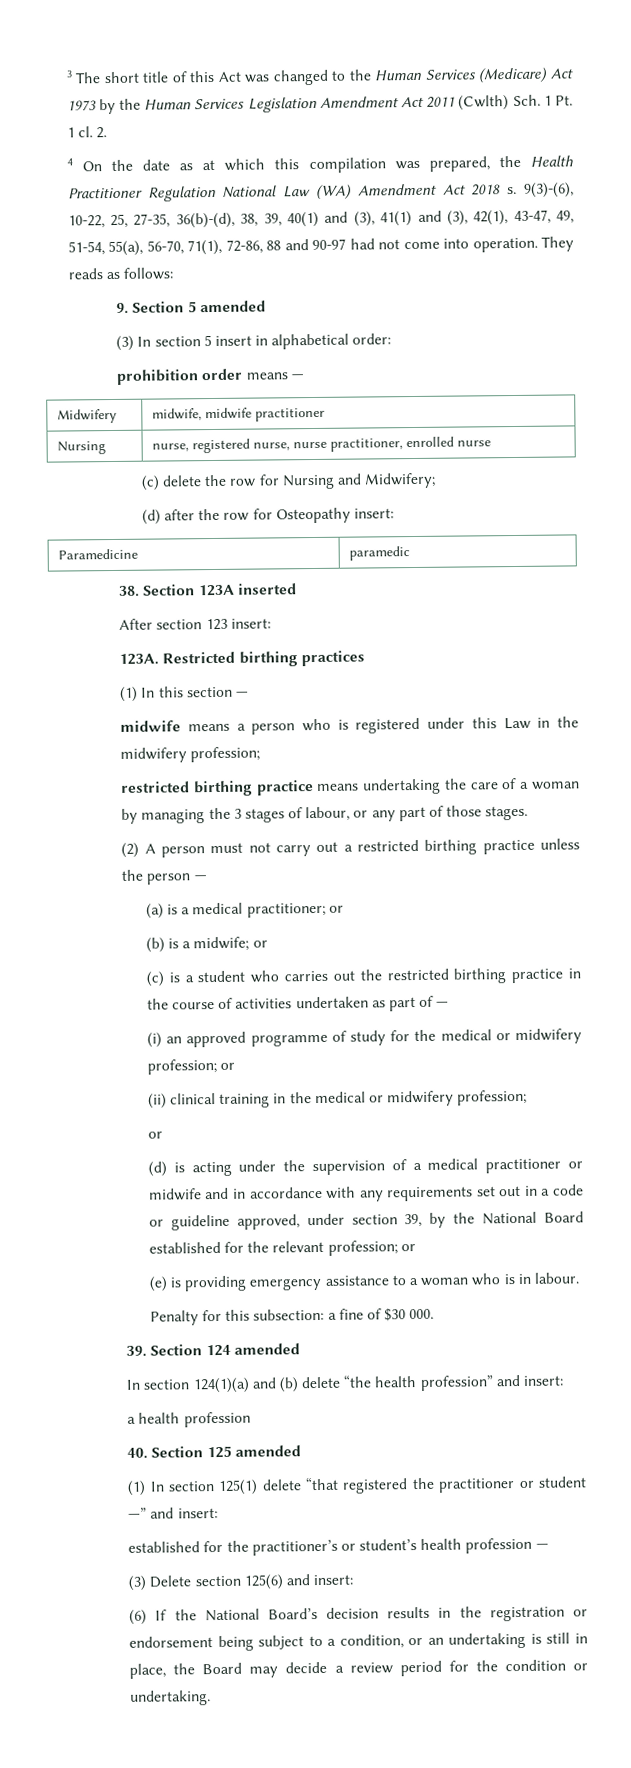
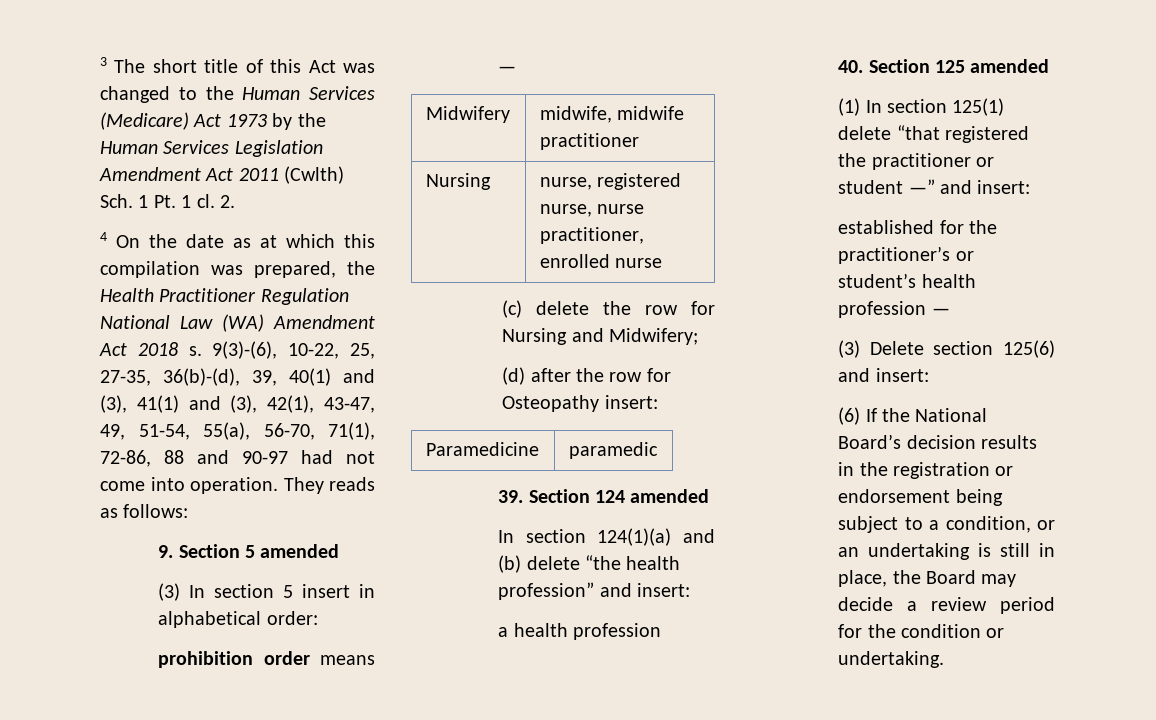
[240,213,259,227] 38, -> (241, 377) none
[119,583,297,597] [119,618,271,631] [119,650,365,667] [120,686,249,702] [120,716,580,735] [120,746,261,763] [120,777,580,797] [121,805,529,824] [121,838,580,858] [121,869,207,885] [145,902,344,919] [145,936,268,953] [145,968,581,987] [146,995,450,1012] [146,1028,582,1048] [146,1058,236,1075] [147,1089,528,1109] [147,1131,163,1139] [147,1158,583,1177] [148,1184,584,1202] [148,1211,585,1231] [148,1240,416,1256] [148,1272,579,1292] [149,1308,435,1326] // 38. Section 123A inserted // After section 123 insert: // 123A. Restricted birthing practices // (1) In this section — // midwife means a person who is registered under this Law in the midwifery profession; // restricted birthing practice means undertaking the care of a woman by managing the 3 stages of labour, or any part of those stages. // (2) A person must not carry out a restricted birthing practice unless the person — // (a) is a medical practitioner; or // (b) is a midwife; or // (c) is a student who carries out the restricted birthing practice in the course of activities undertaken as part of — // (i) an approved programme of study for the medical or midwifery profession; or // (ii) clinical training in the medical or midwifery profession; // or // (d) is acting under the supervision of a medical practitioner or midwife and in accordance with any requirements set out in a code or guideline approved, under section 39, by the National Board established for the relevant profession; or // (e) is providing emergency assistance to a woman who is in labour. // Penalty for this subsection: a fine of $30 000. -> (658, 450) none

